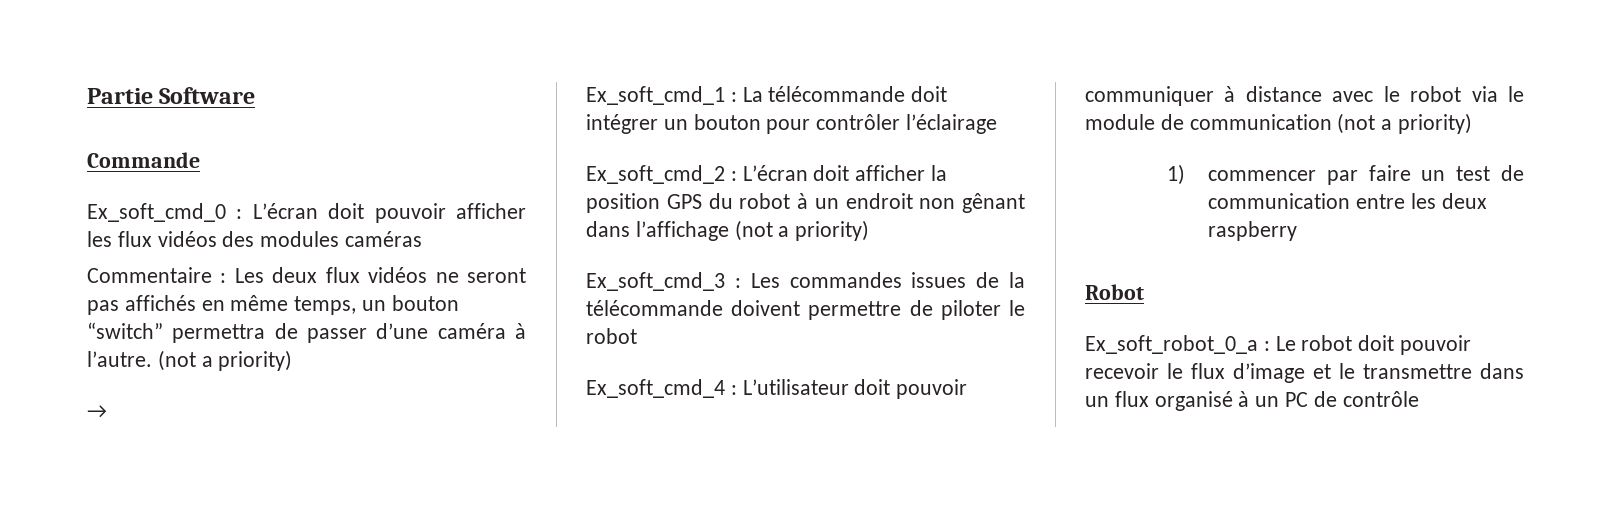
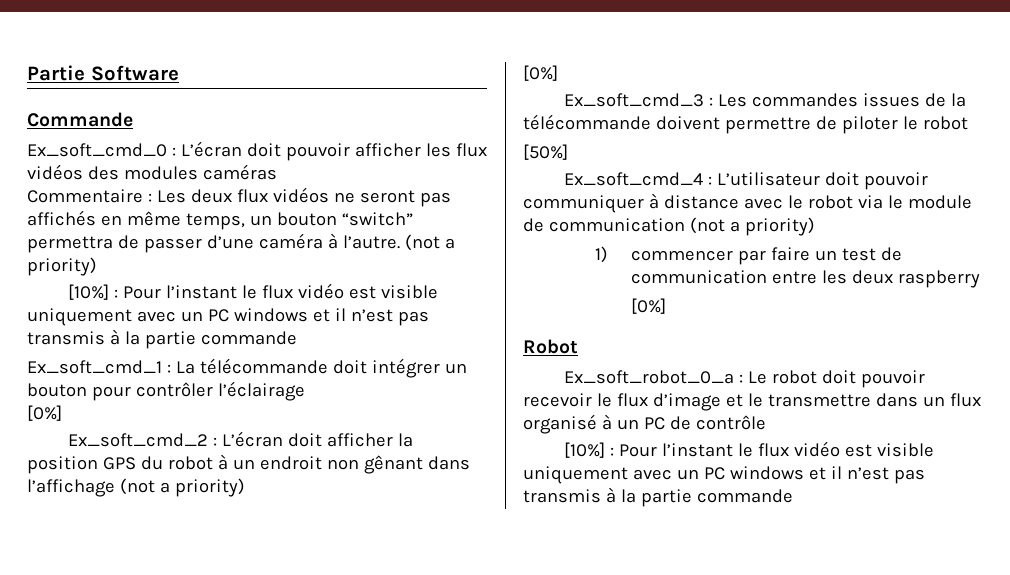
[87,405,107,418] → -> [68,283,439,300] [27,308,429,326] [27,329,297,349] [10%] : Pour l’instant le flux vidéo est visible uniquement avec un PC windows et il n’est pas transmis à la partie commande
(998, 124) none -> [27,405,62,421] // [0%]
(870, 230) none -> [523,65,558,81] // [0%]
(637, 336) none -> [523,144,568,160] // [50%]
(1298, 231) none -> [630,298,666,314] // [0%]
(1419, 399) none -> [564,441,935,458] [523,466,925,484] [523,487,793,507] // [10%] : Pour l’instant le flux vidéo est visible uniquement avec un PC windows et il n’est pas transmis à la partie commande

